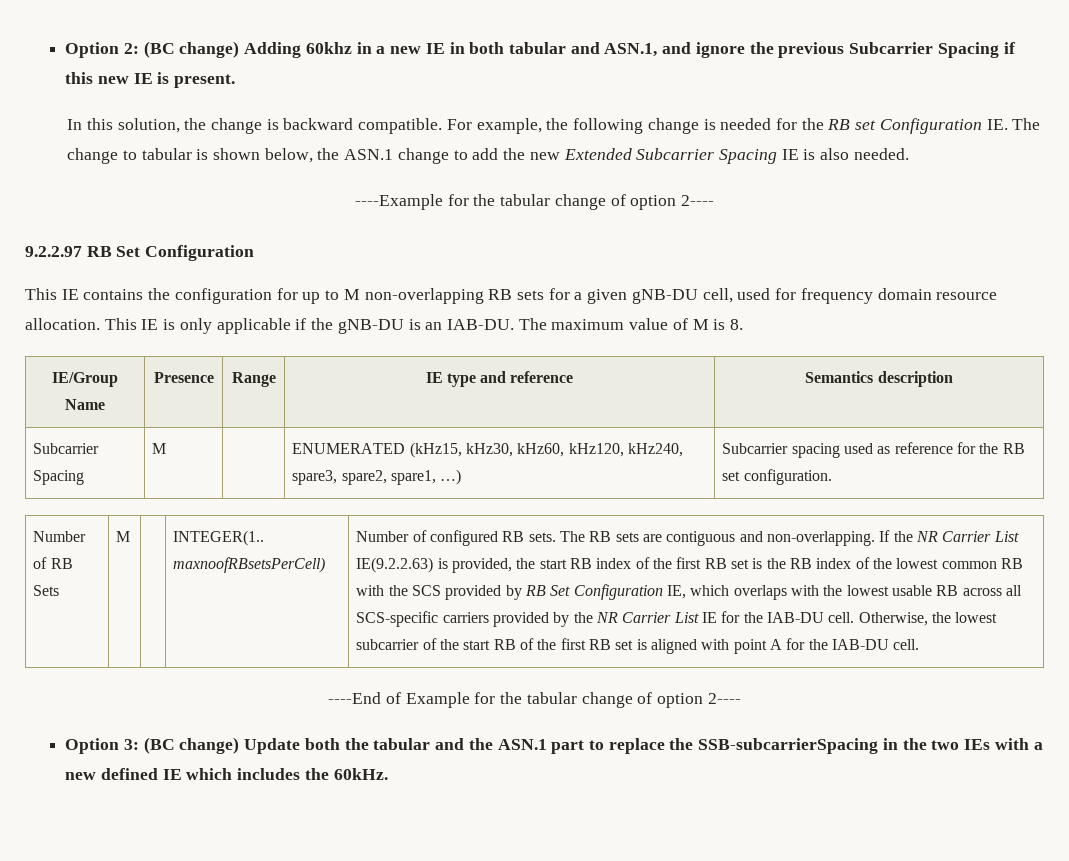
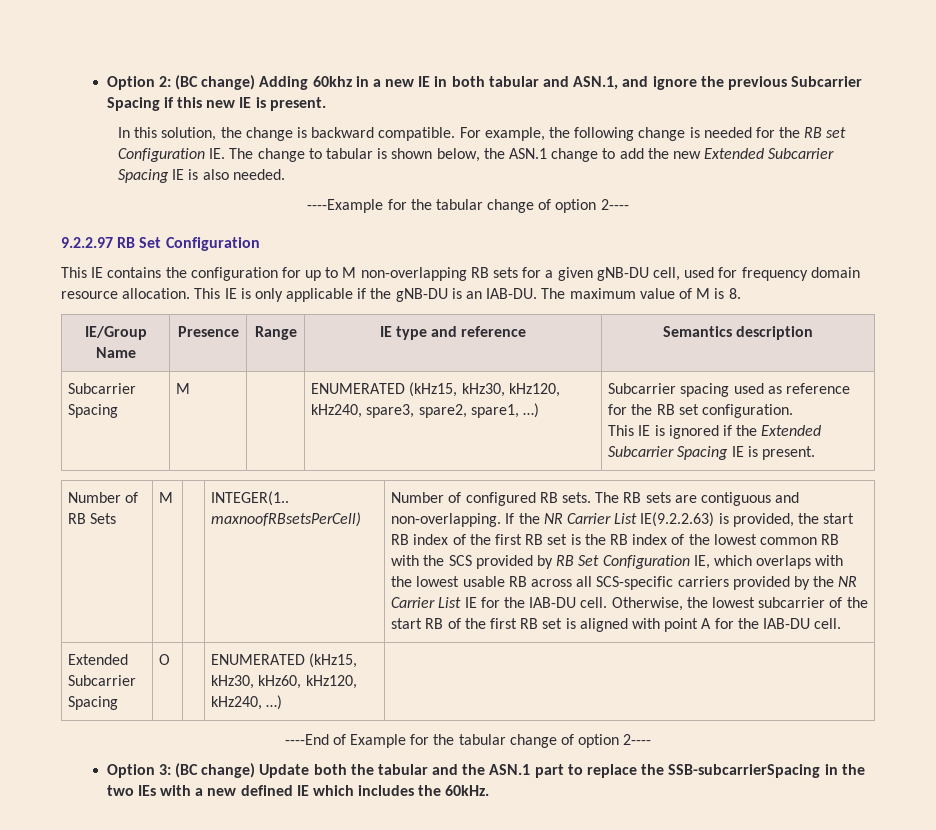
[517,443,565,457] kHz60, -> (505, 390) none
(832, 477) none -> [608,425,822,439] [608,446,816,460] // This IE is ignored if the Extended Subcarrier Spacing IE is present.
(920, 644) none -> [68,654,129,665] [68,675,137,686] [68,696,119,710] [159,654,171,665] [211,653,358,668] [211,675,357,689] [211,695,283,710] // Extended Subcarrier Spacing | O | | ENUMERATED (kHz15, kHz30, kHz60, kHz120, kHz240, …) |

